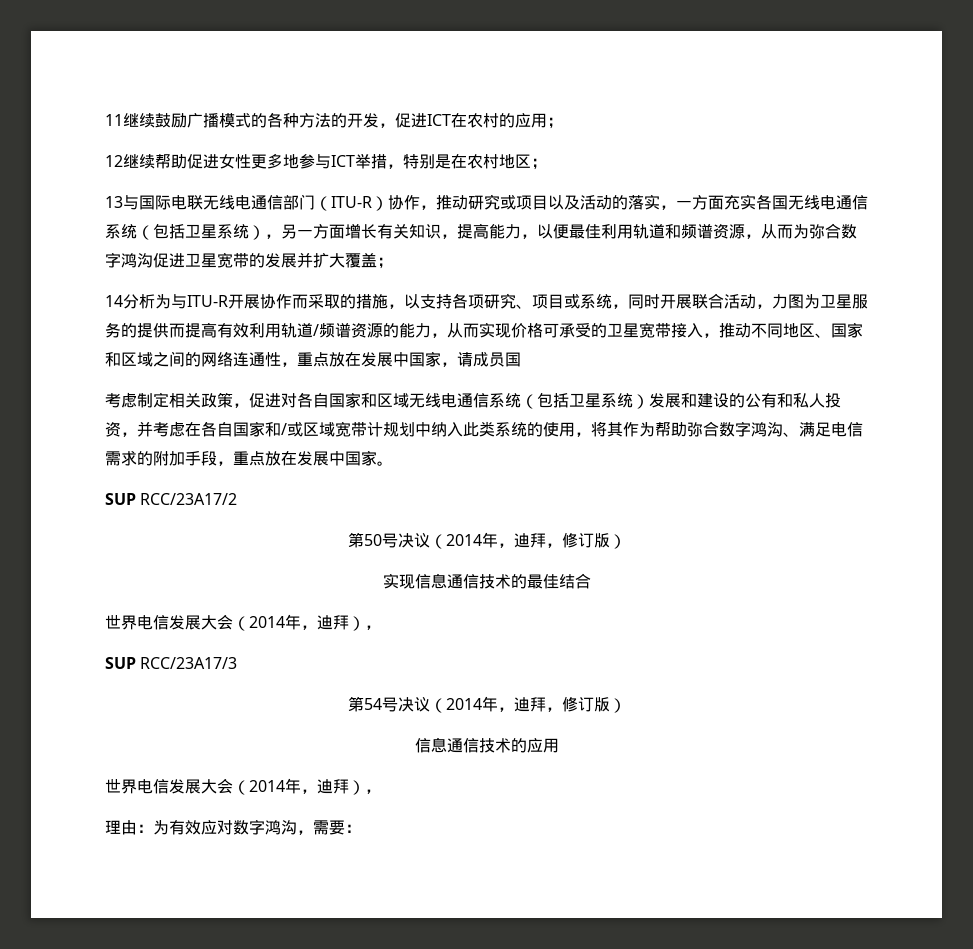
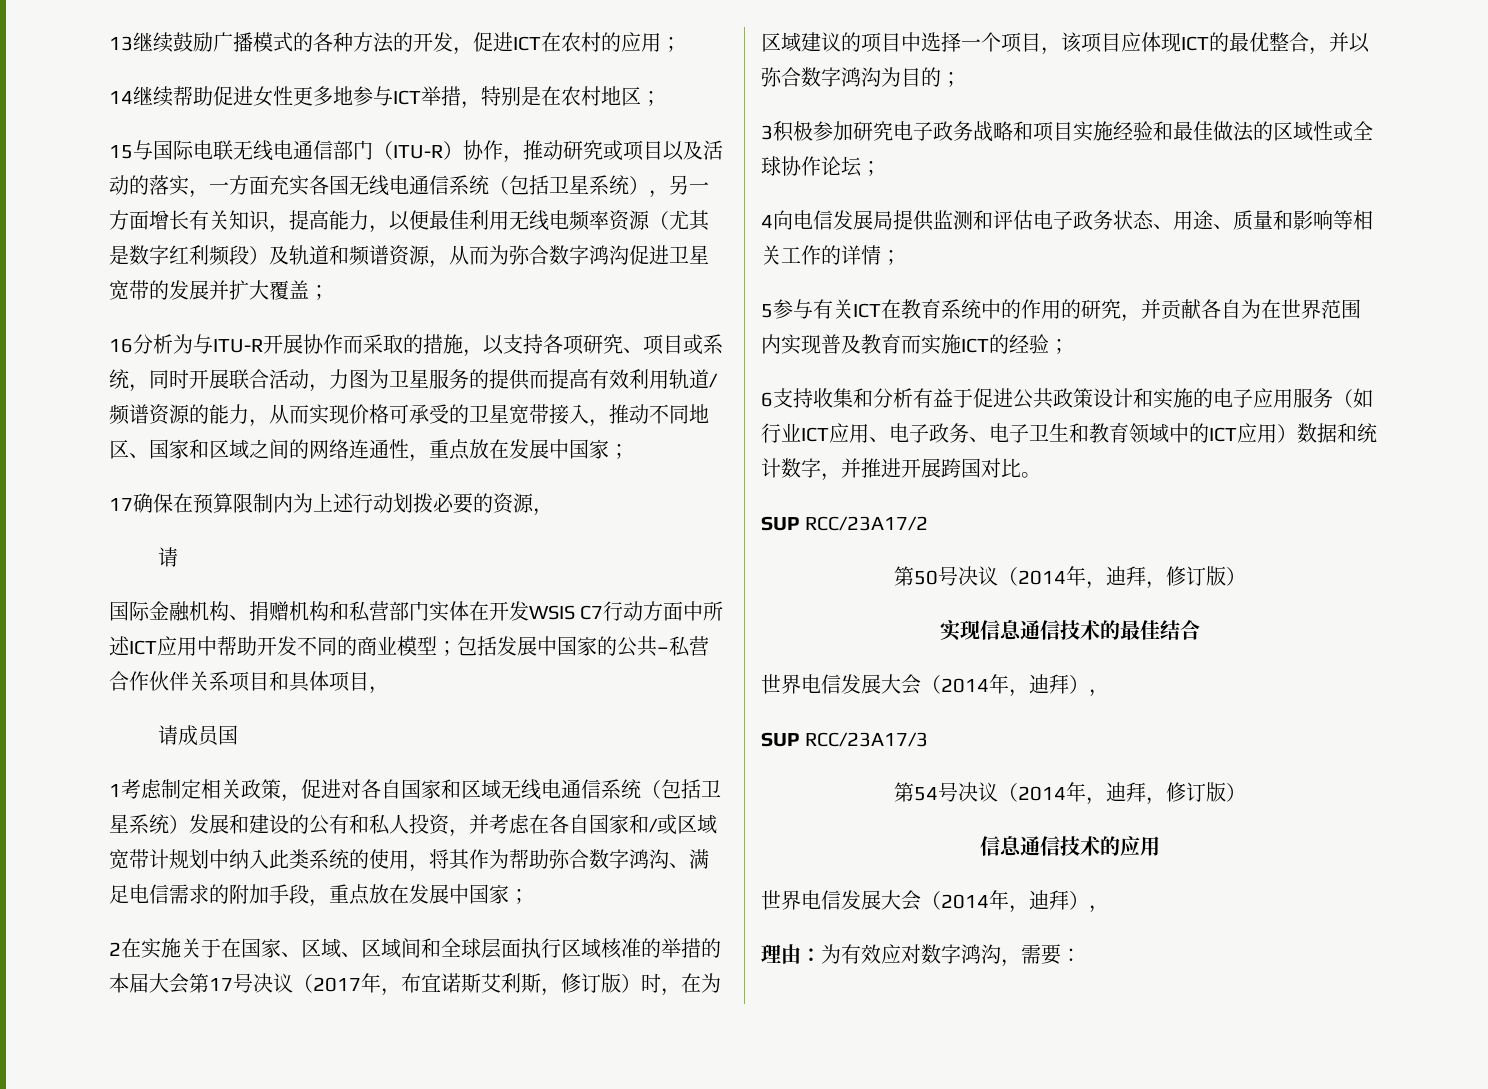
[105,114,123,126] 11 -> [109,36,133,51] 13
[105,155,123,167] 12 -> [109,91,133,104] 14
[105,196,123,208] 13 -> [109,145,133,159] 15
(633, 231) none -> [509,210,710,231] [109,245,289,266] 无线电频率资源（尤其是数字红利频段）及
[105,295,123,307] 14 -> [109,338,133,353] 16
[441,362,457,367] ， -> [609,444,629,459] [109,493,553,516] [157,547,178,567] [109,601,724,622] [109,636,709,657] [109,671,389,694] ； // 17确保在预算限制内为上述行动划拨必要的资源， // 请 // 国际金融机构、捐赠机构和私营部门实体在开发WSIS C7行动方面中所述ICT应用中帮助开发不同的商业模型；包括发展中国家的公共–私营合作伙伴关系项目和具体项目， //
(521, 359) none -> [109,784,121,797] 1
(377, 458) none -> [509,889,529,904] [109,938,721,959] [109,973,721,996] [761,32,1370,55] [761,67,961,87] [761,121,1373,142] [761,156,881,177] [761,210,1373,231] [761,245,901,265] [761,299,1361,322] [761,334,1069,355] [761,388,1373,409] [761,423,1377,444] [761,458,1021,481] ； // 2在实施关于在国家、区域、区域间和全球层面执行区域核准的举措的本届大会第17号决议（2017年，布宜诺斯艾利斯，修订版）时，在为区域建议的项目中选择一个项目，该项目应体现ICT的最优整合，并以弥合数字鸿沟为目的； // 3积极参加研究电子政务战略和项目实施经验和最佳做法的区域性或全球协作论坛； // 4向电信发展局提供监测和评估电子政务状态、用途、质量和影响等相关工作的详情； // 5参与有关ICT在教育系统中的作用的研究，并贡献各自为在世界范围内实现普及教育而实施ICT的经验； // 6支持收集和分析有益于促进公共政策设计和实施的电子应用服务（如行业ICT应用、电子政务、电子卫生和教育领域中的ICT应用）数据和统计数字，并推进开展跨国对比

